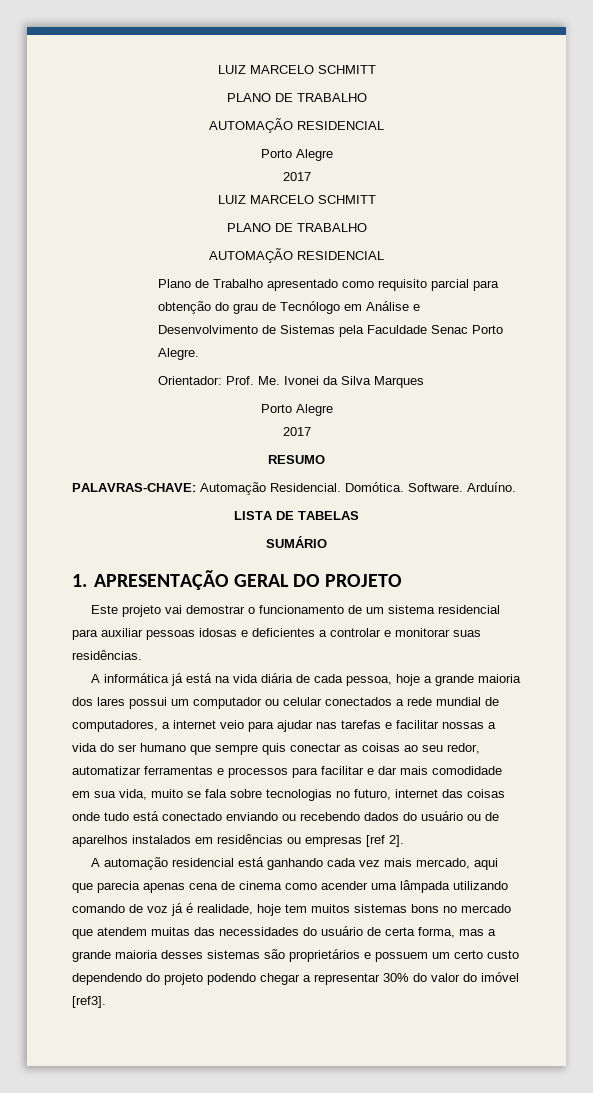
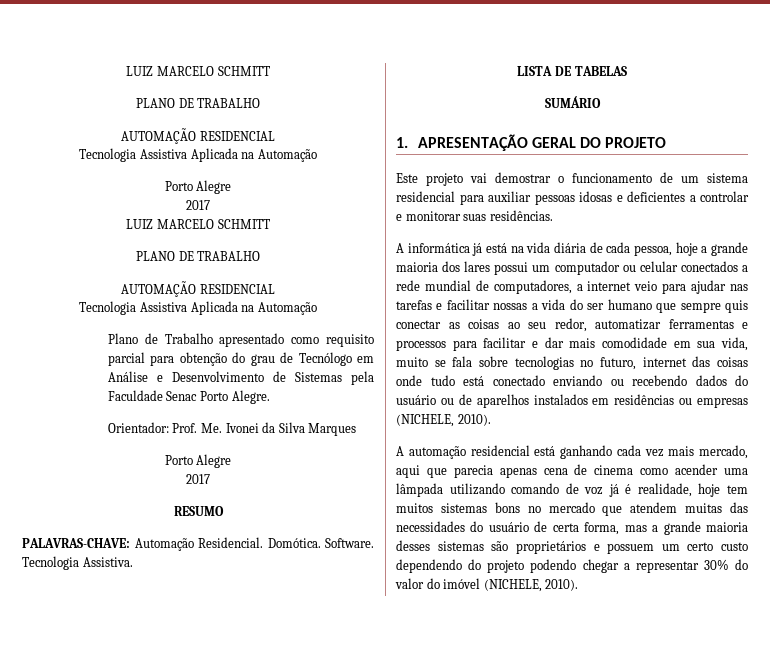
[217,65,376,74] [226,93,367,102] [209,118,384,133] LUIZ MARCELO SCHMITT // PLANO DE TRABALHO // AUTOMAÇÃO RESIDENCIAL -> [126,66,270,76] [135,98,261,108] [121,128,275,144] [79,148,317,162] LUIZ MARCELO SCHMITT // PLANO DE TRABALHO // AUTOMAÇÃO RESIDENCIAL // Tecnologia Assistiva Aplicada na Automação
(384, 255) none -> [79,301,317,315] // Tecnologia Assistiva Aplicada na Automação
[467,482,516,492] Arduíno. -> [22,556,133,570] Tecnologia Assistiva.
[366,835,404,847] [ref 2]. -> [396,414,491,427] (NICHELE, 2010).
[72,996,106,1008] [ref3]. -> [483,579,579,592] (NICHELE, 2010).

